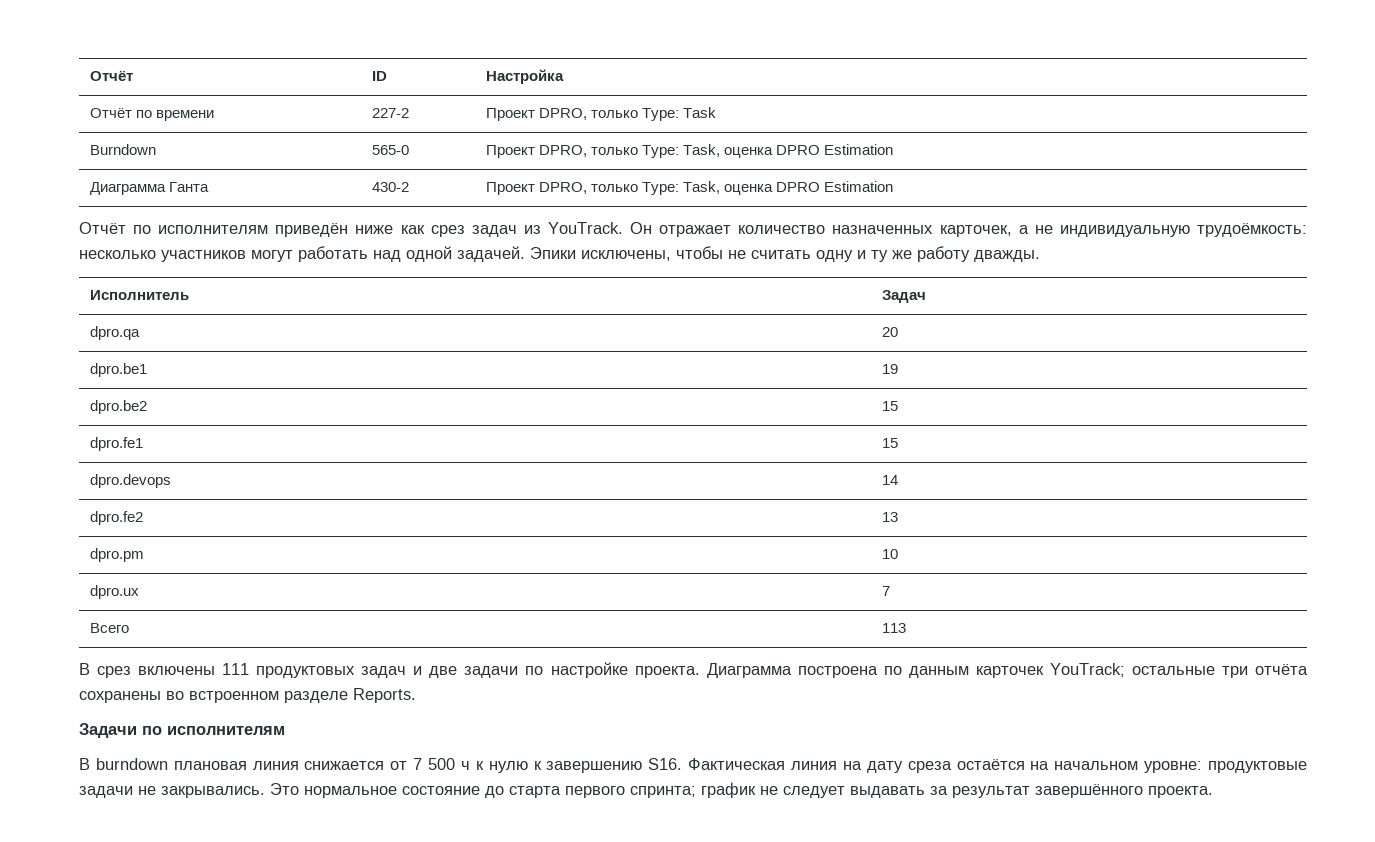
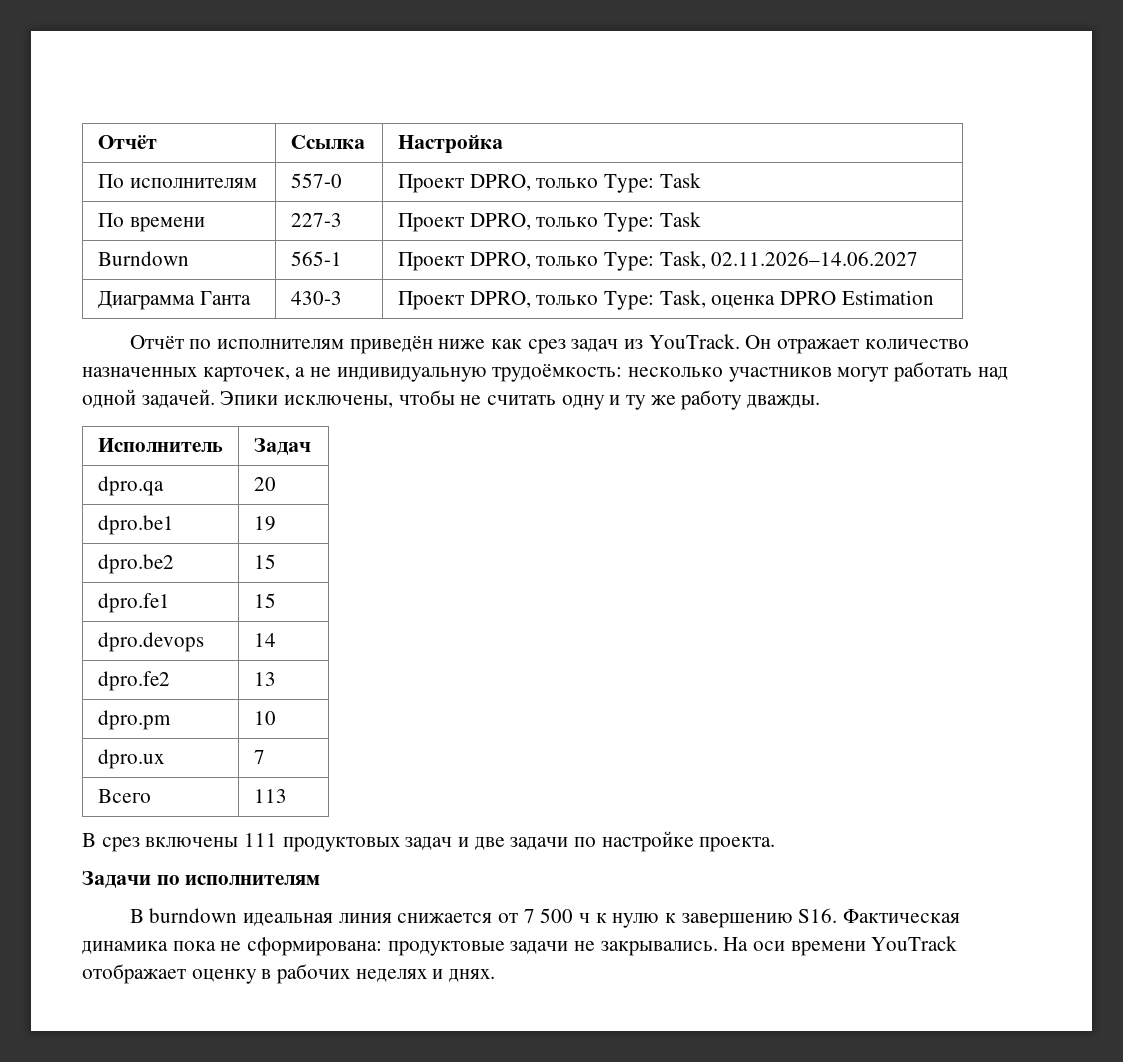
[371,71,387,81] ID -> [290,135,365,149] Ссылка
[89,108,152,118] Отчёт по -> [97,174,257,188] [290,173,342,188] [397,173,701,193] [97,213,124,227] По исполнителям | 557-0 | Проект DPRO, только Type: Task // По
[371,108,409,118] 227-2 -> [290,213,342,227] 227-3
[371,145,409,155] [485,144,894,158] 565-0 | Проект DPRO, только Type: Task, оценка DPRO Estimation -> [290,251,342,266] [397,251,919,271] 565-1 | Проект DPRO, только Type: Task, 02.11.2026–14.06.2027
[371,182,409,192] 430-2 -> [290,291,342,305] 430-3
[706,663,1308,678] [79,688,416,703] Диаграмма построена по данным карточек YouTrack; остальные три отчёта сохранены во встроенном разделе Reports. -> (776, 844) none
[173,761,247,770] плановая -> [242,913,333,926] идеальная
[791,759,1307,773] [79,782,1213,798] линия на дату среза остаётся на начальном уровне: продуктовые задачи не закрывались. Это нормальное состояние до старта первого спринта; график не следует выдавать за результат завершённого проекта. -> [82,936,958,956] [82,964,496,984] динамика пока не сформирована: продуктовые задачи не закрывались. На оси времени YouTrack отображает оценку в рабочих неделях и днях.

